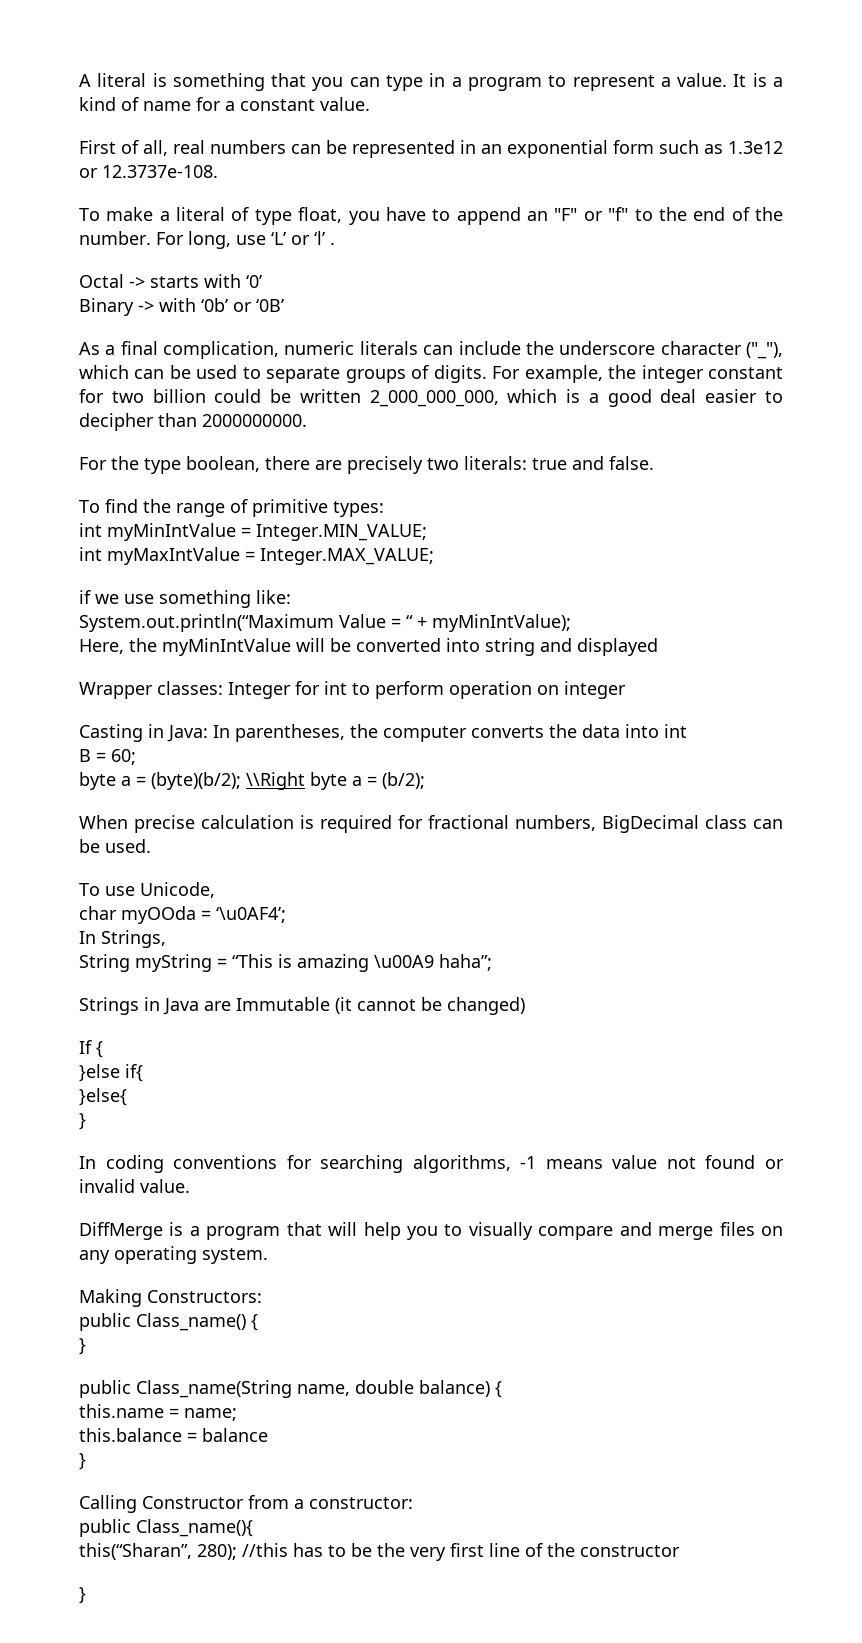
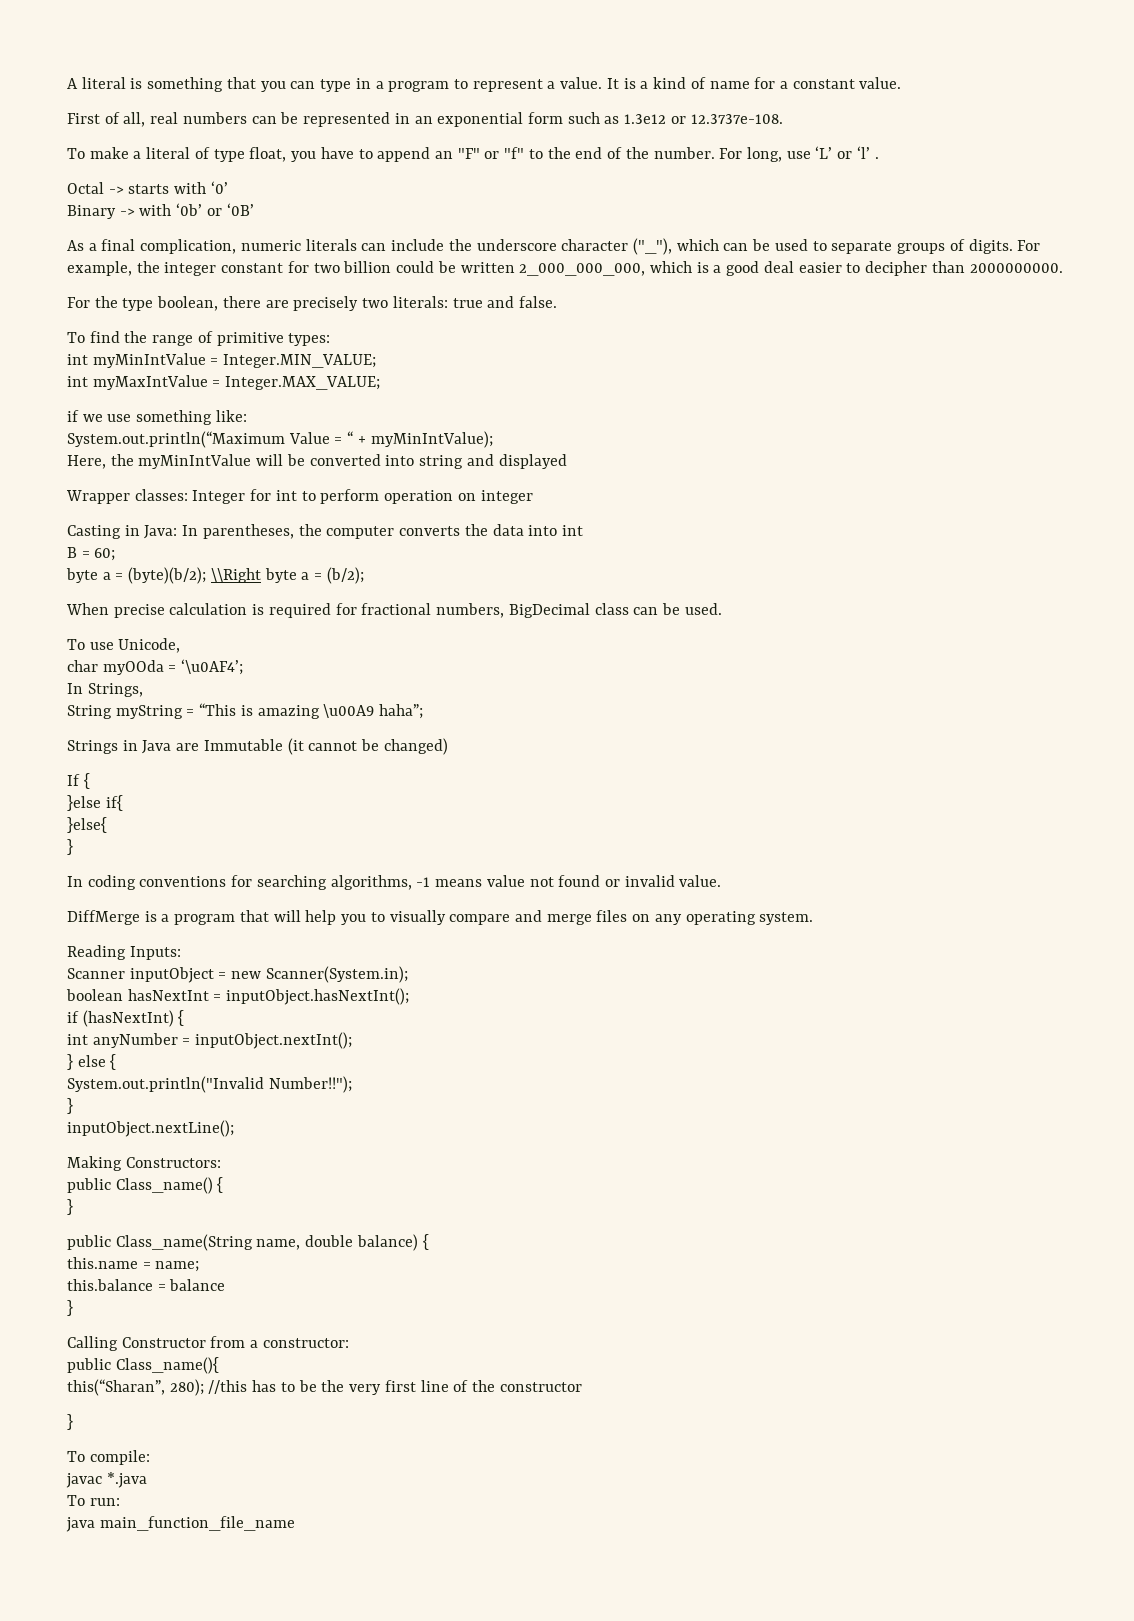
(268, 1256) none -> [67,945,181,960] [67,966,408,983] [66,988,410,1005] [67,1010,185,1027] [67,1032,353,1049] [67,1054,117,1070] [67,1076,352,1093] [67,1098,73,1114] [67,1120,234,1137] // Reading Inputs: // Scanner inputObject = new Scanner(System.in); // boolean hasNextInt = inputObject.hasNextInt(); // if (hasNextInt) { // int anyNumber = inputObject.nextInt(); // } else { // System.out.println("Invalid Number!!"); // } // inputObject.nextLine();
(86, 1595) none -> [67,1450,150,1465] [66,1472,147,1488] [67,1495,120,1506] [66,1516,295,1532] // To compile: // javac *.java // To run: // java main_function_file_name

